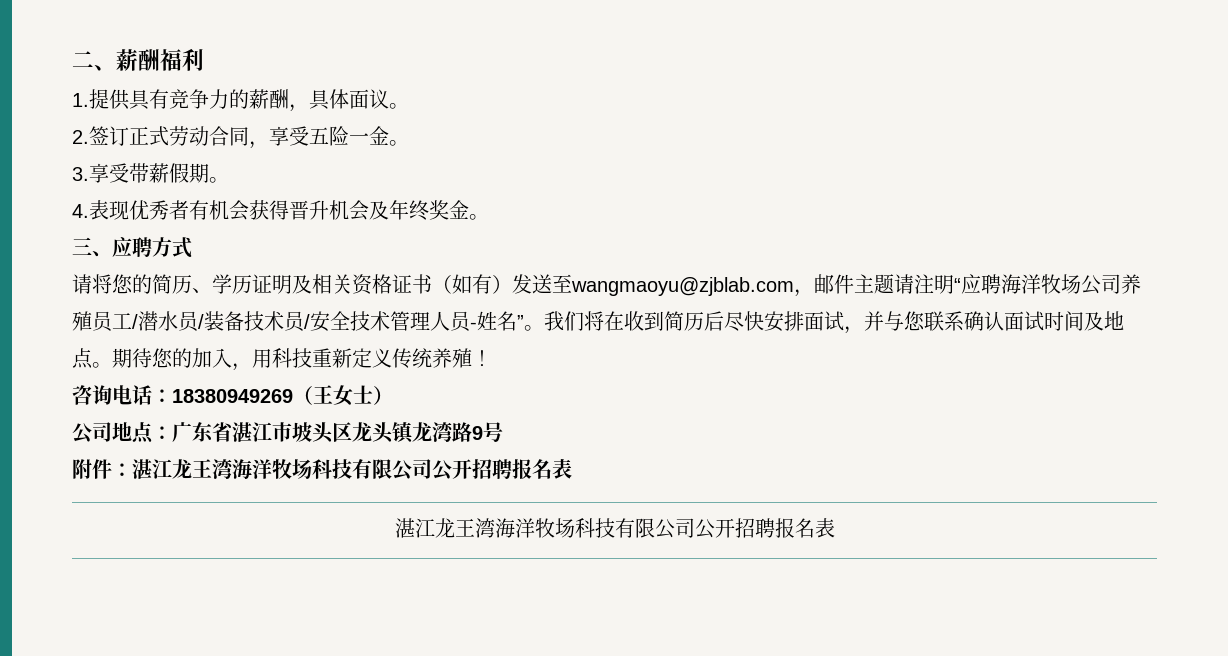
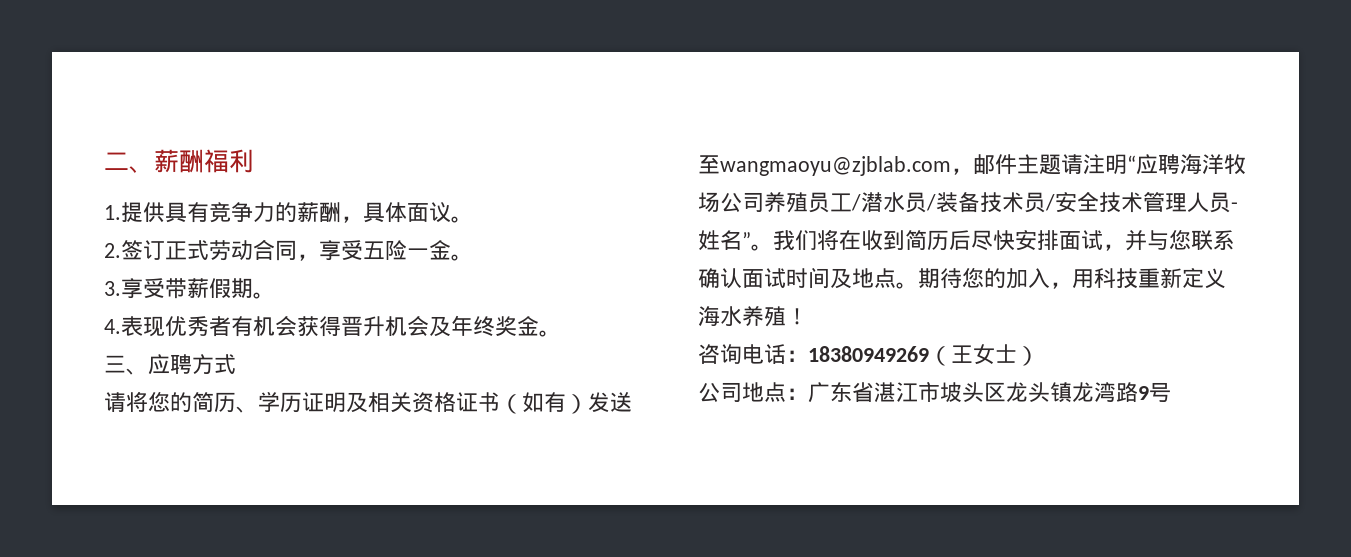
[392,348,432,368] 传统 -> [698,306,742,326] 海水
[72,459,572,481] [394,518,835,539] // 附件：湛江龙王湾海洋牧场科技有限公司公开招聘报名表 // 湛江龙王湾海洋牧场科技有限公司公开招聘报名表 -> (1171, 392) none

